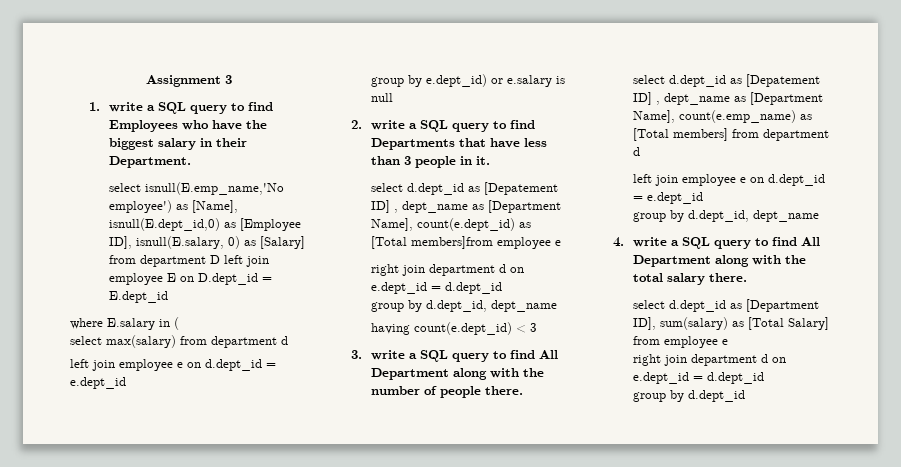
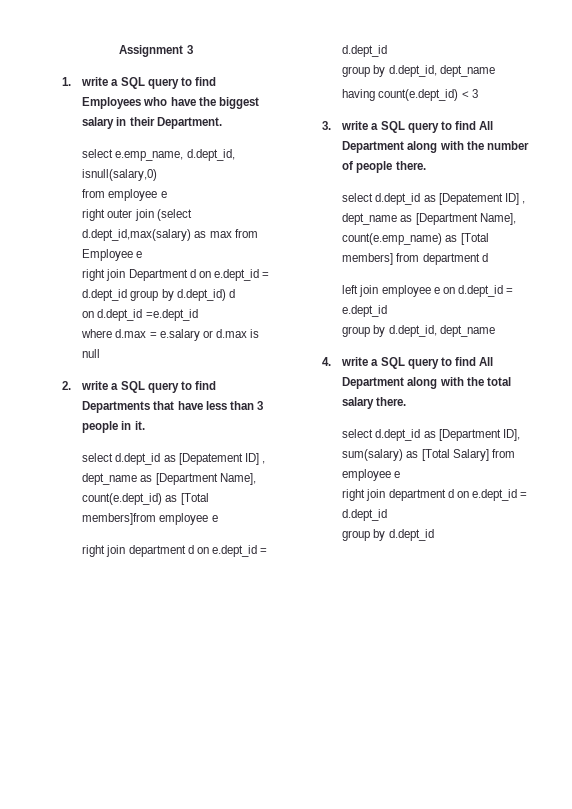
[144,182,284,195] [108,200,238,213] [108,218,301,231] [108,236,305,249] [108,255,269,267] [108,273,272,285] [108,291,168,303] [70,317,179,330] [70,335,288,348] [70,359,276,371] [70,377,126,389] [370,74,552,87] isnull(E.emp_name,'No employee') as [Name], isnull(E.dept_id,0) as [Employee ID], isnull(E.salary, 0) as [Salary] from department D left join employee E on D.dept_id = E.dept_id // where E.salary in ( // select max(salary) from department d // left join employee e on d.dept_id = e.dept_id // group by e.dept_id) or e.salary -> [115,149,235,161] [82,169,158,181] [82,189,167,201] [82,209,192,221] [82,229,258,241] [82,249,143,261] [82,269,269,281] [82,289,235,301] [82,309,198,321] [81,329,247,341] e.emp_name, d.dept_id, isnull(salary,0) // from employee e // right outer join (select d.dept_id,max(salary) as max from Employee e // right join Department d on e.dept_id = d.dept_id group by d.dept_id) d // on d.dept_id =e.dept_id // where d.max = e.salary or d.max

